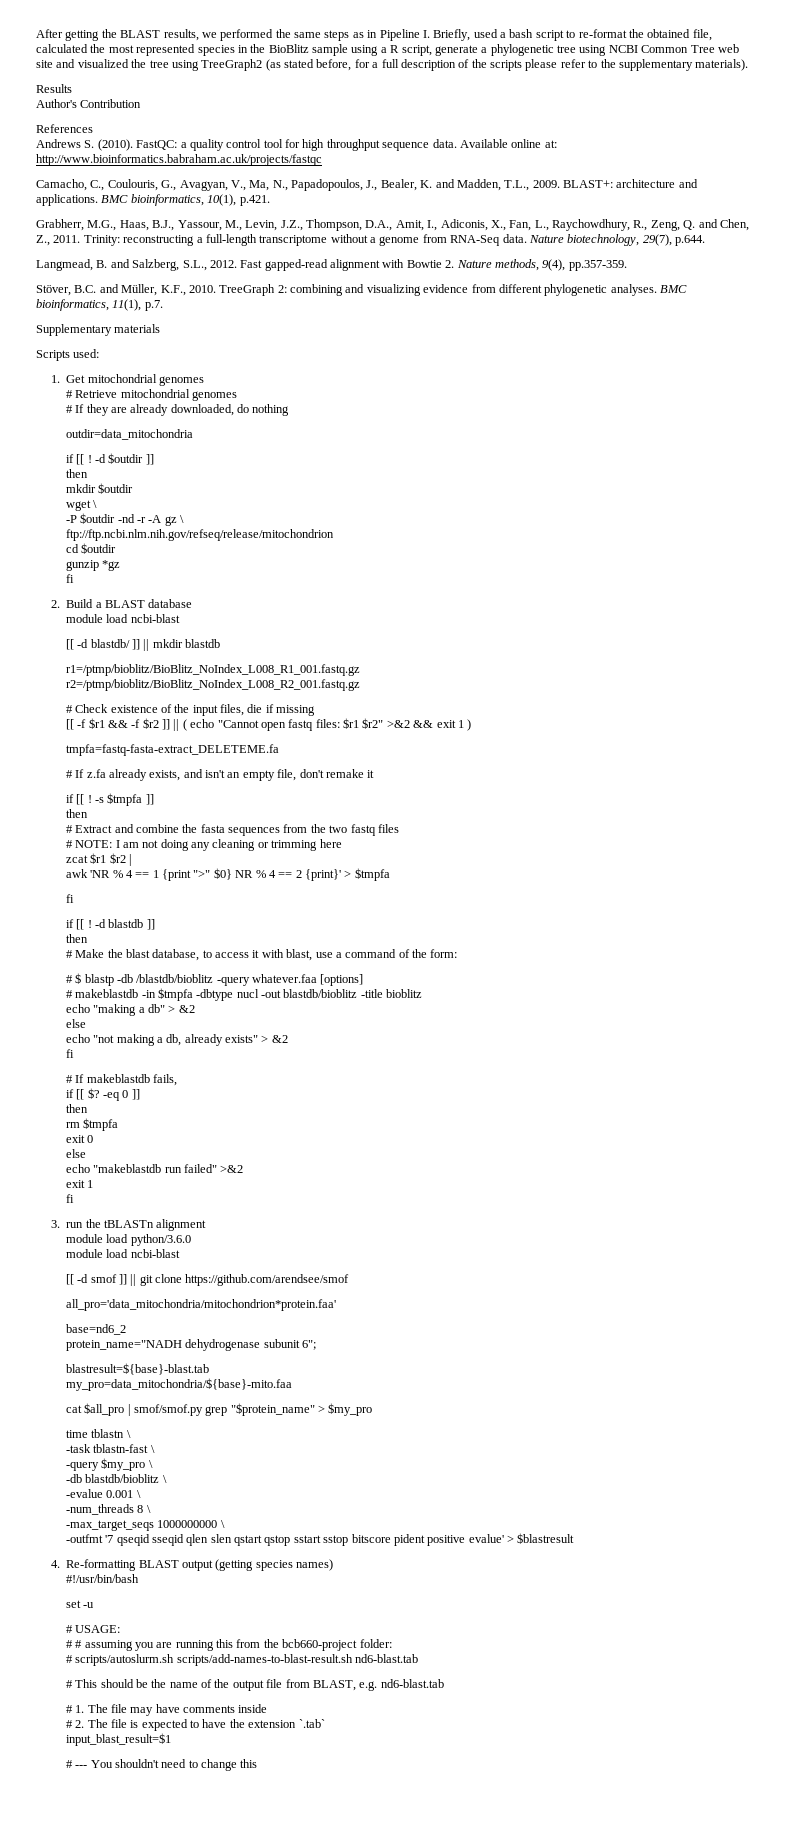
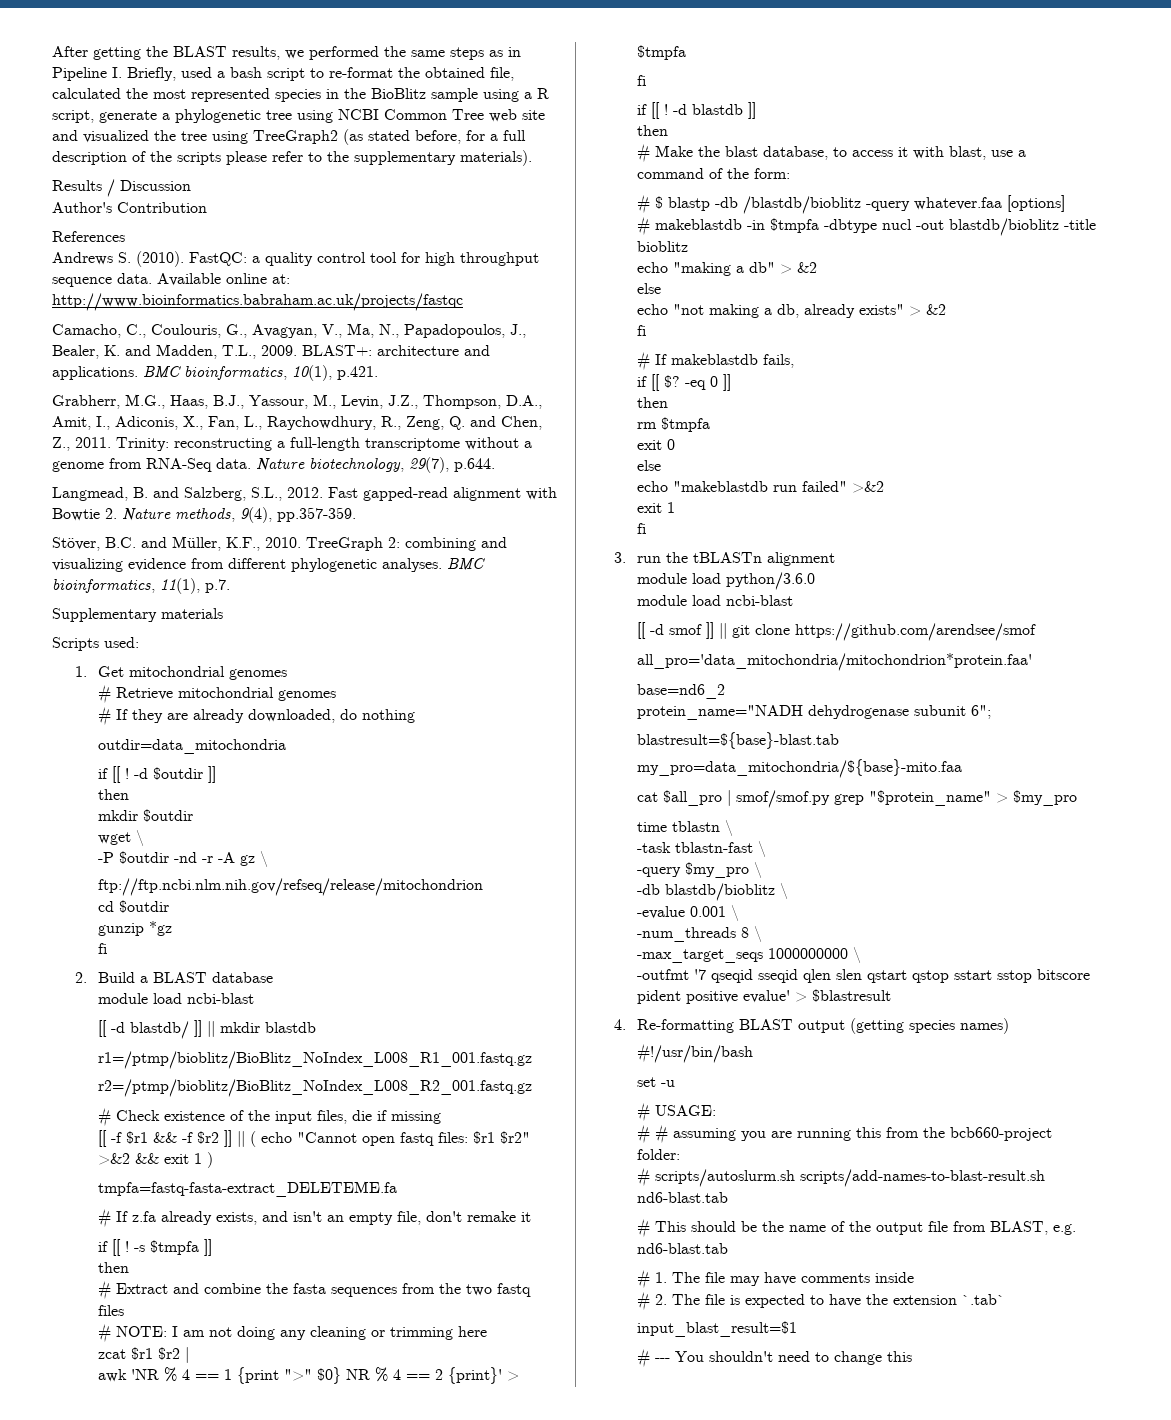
(72, 88) none -> [107,179,191,197] / Discussion

